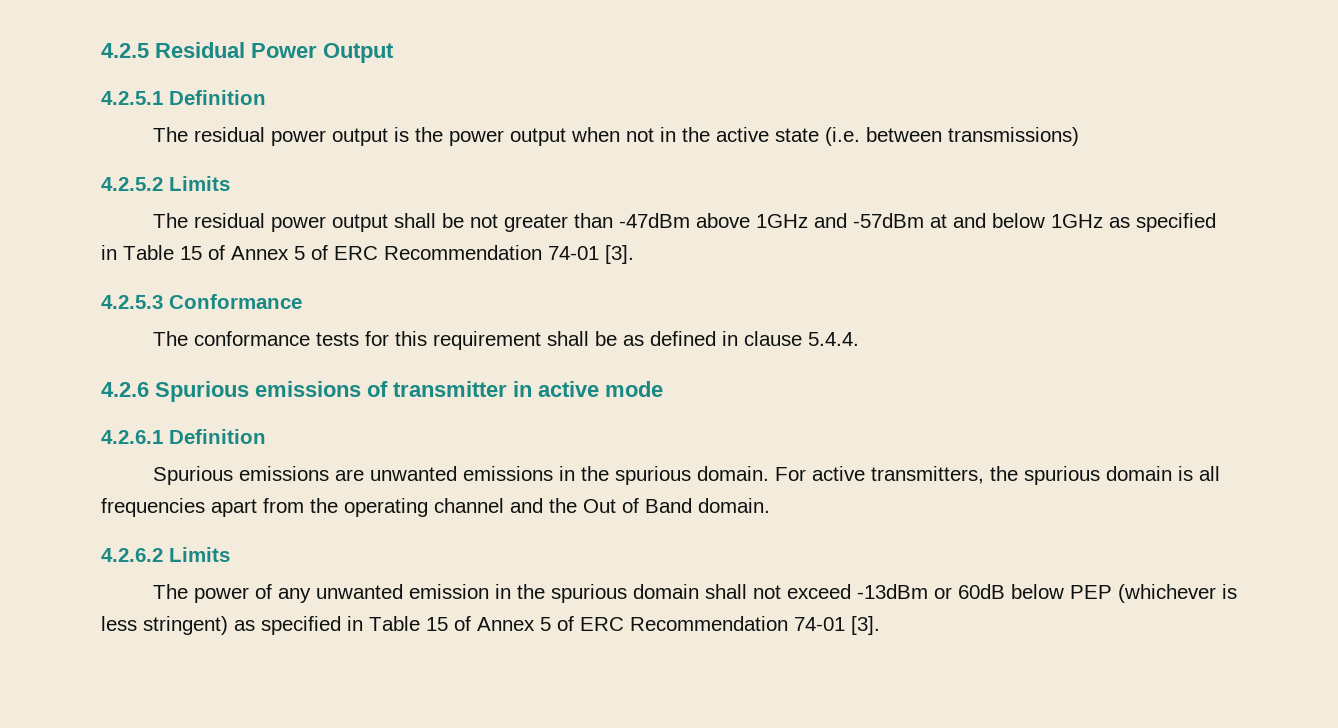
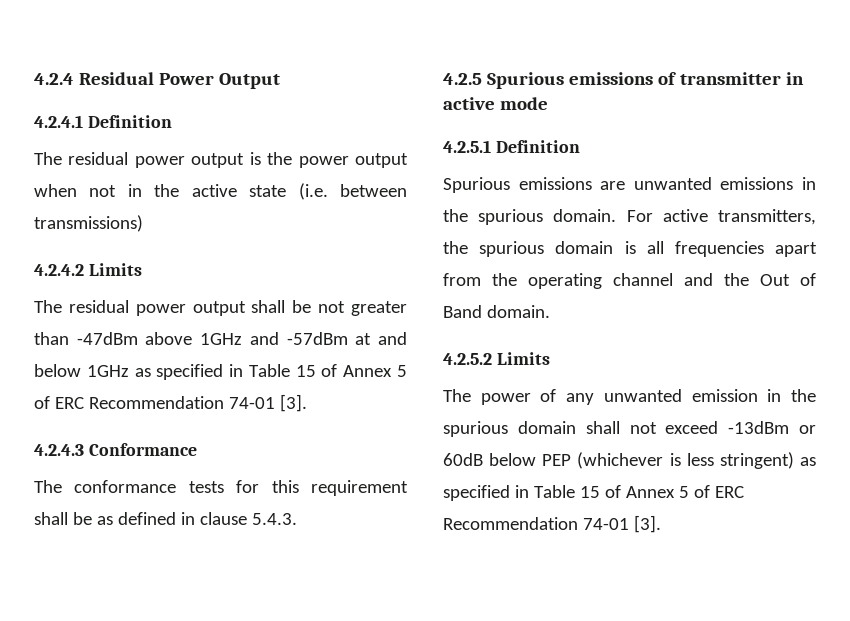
[101,43,149,58] 4.2.5 -> [34,73,74,85] 4.2.4
[101,91,163,105] 4.2.5.1 -> [34,115,83,128] 4.2.4.1
[101,177,163,191] 4.2.5.2 -> [34,264,84,276] 4.2.4.2
[101,295,163,309] 4.2.5.3 -> [34,444,84,456] 4.2.4.3
[807,332,859,346] [101,382,149,397] 5.4.4. // 4.2.6 -> [251,513,297,525] [443,73,482,85] 5.4.3. // 4.2.5
[101,430,163,444] 4.2.6.1 -> [443,140,491,153] 4.2.5.1
[101,548,163,562] 4.2.6.2 -> [443,353,492,365] 4.2.5.2

